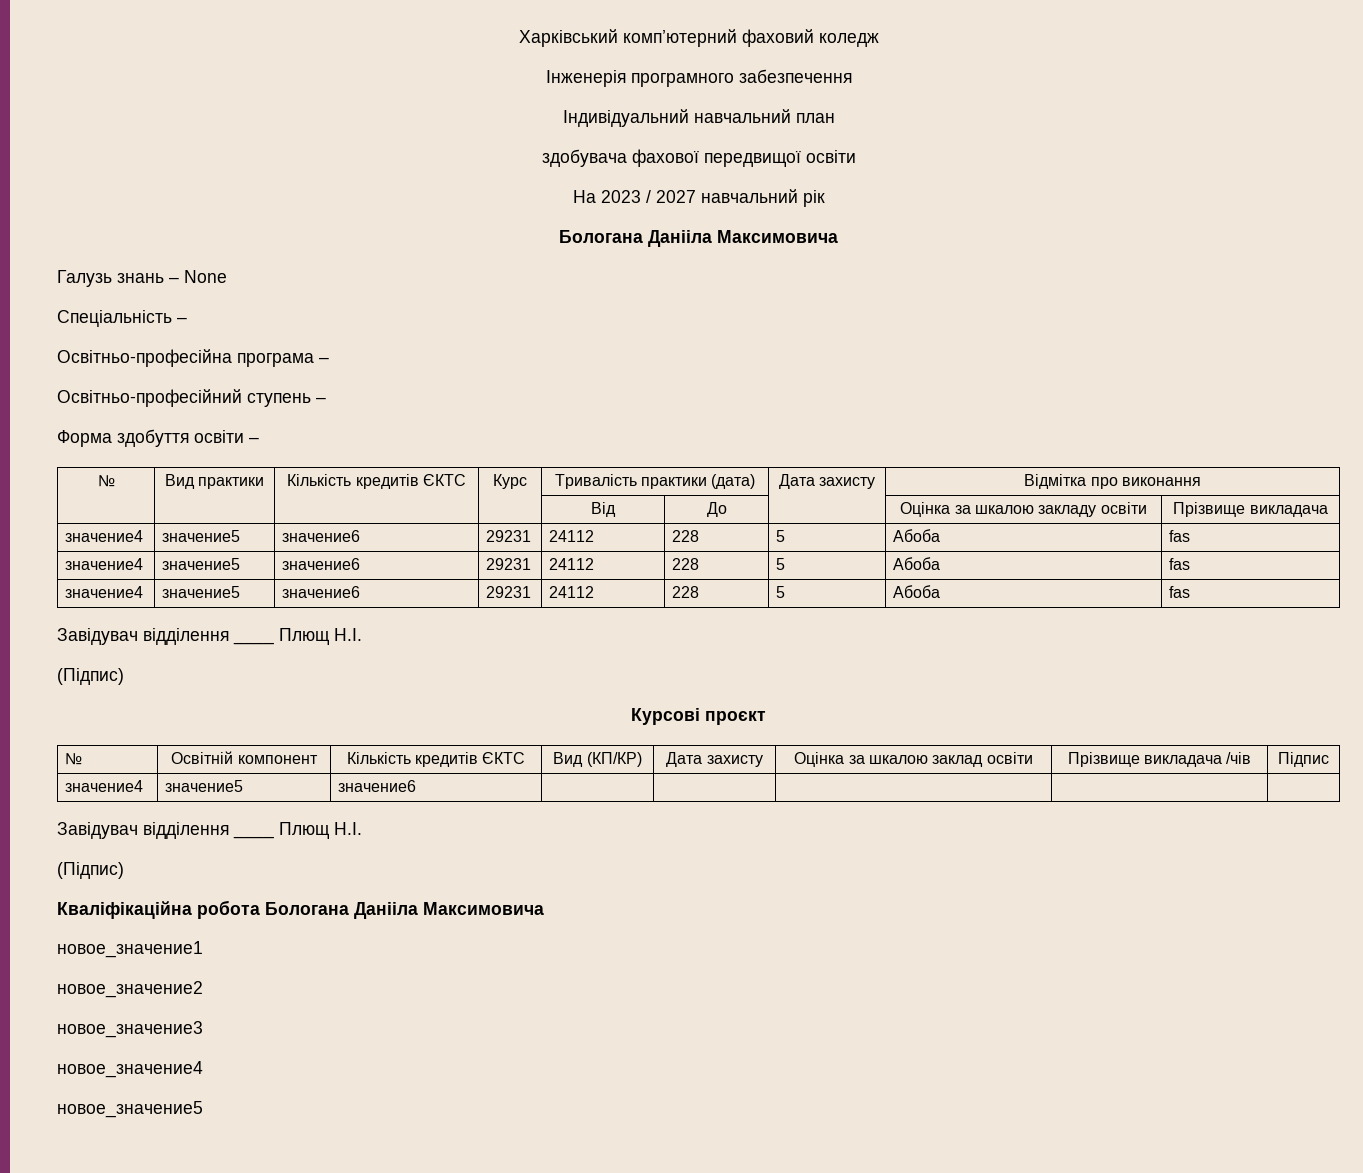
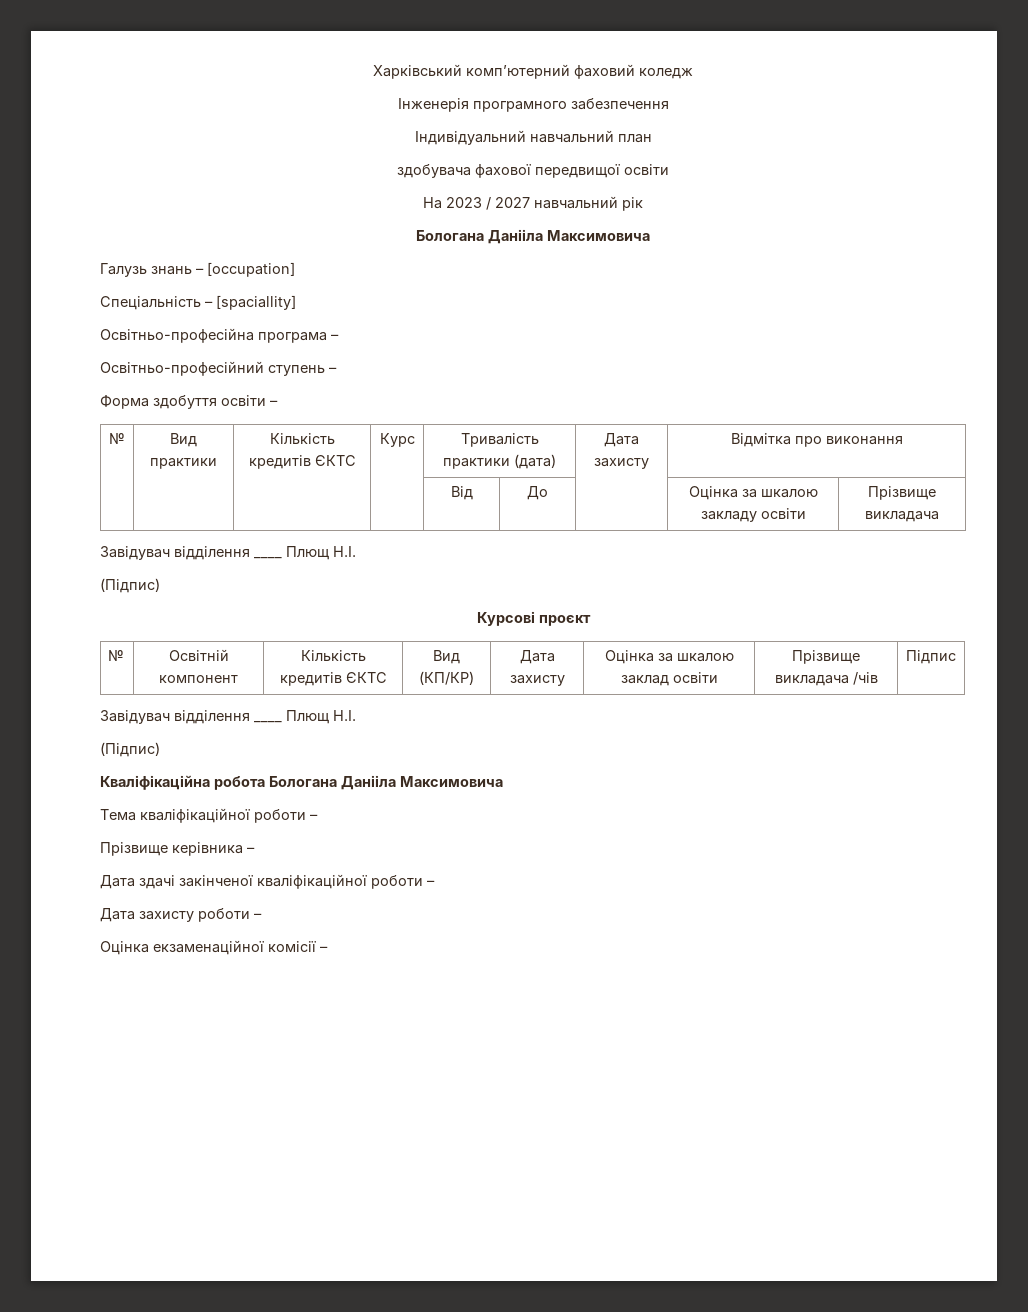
[169,270,227,283] – None -> [196,262,295,277] – [occupation]
(187, 320) none -> [216,295,296,310] [spaciallity]
[64,530,143,542] [161,530,240,542] [281,530,360,542] [485,530,531,542] [548,530,594,542] [671,530,699,542] [775,530,785,542] [892,529,940,542] [1168,530,1190,542] [64,558,143,570] [161,558,240,570] [281,558,360,570] [485,558,531,570] [548,558,594,570] [671,558,699,570] [775,558,785,570] [892,557,940,570] [1168,558,1190,570] [64,586,143,598] [161,586,240,598] [281,586,360,598] [485,586,531,598] [548,586,594,598] [671,586,699,598] [775,586,785,598] [892,585,940,598] [1168,586,1190,598] // значение4 | значение5 | значение6 | 29231 | 24112 | 228 | 5 | Абоба | fas // значение4 | значение5 | значение6 | 29231 | 24112 | 228 | 5 | Абоба | fas // значение4 | значение5 | значение6 | 29231 | 24112 | 228 | 5 | Абоба | fas -> (939, 516) none
[64,780,143,792] [164,780,243,792] [337,780,416,792] // значение4 | значение5 | значение6 | | | | | -> (956, 657) none
[57,941,203,958] [57,981,203,998] [57,1021,203,1038] [57,1061,203,1078] [57,1101,203,1118] новое_значение1 // новое_значение2 // новое_значение3 // новое_значение4 // новое_значение5 -> [100,808,318,823] [100,842,255,856] [100,874,435,889] [100,908,262,922] [100,940,328,955] Тема кваліфікаційної роботи – // Прізвище керівника – // Дата здачі закінченої кваліфікаційної роботи – // Дата захисту роботи – // Оцінка екзаменаційної комісії –

